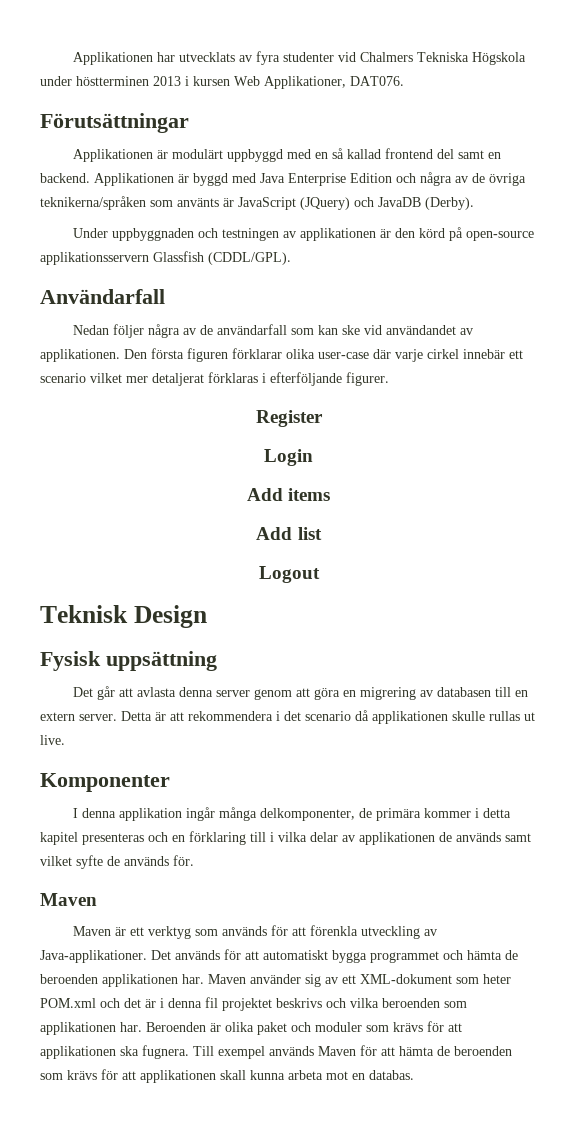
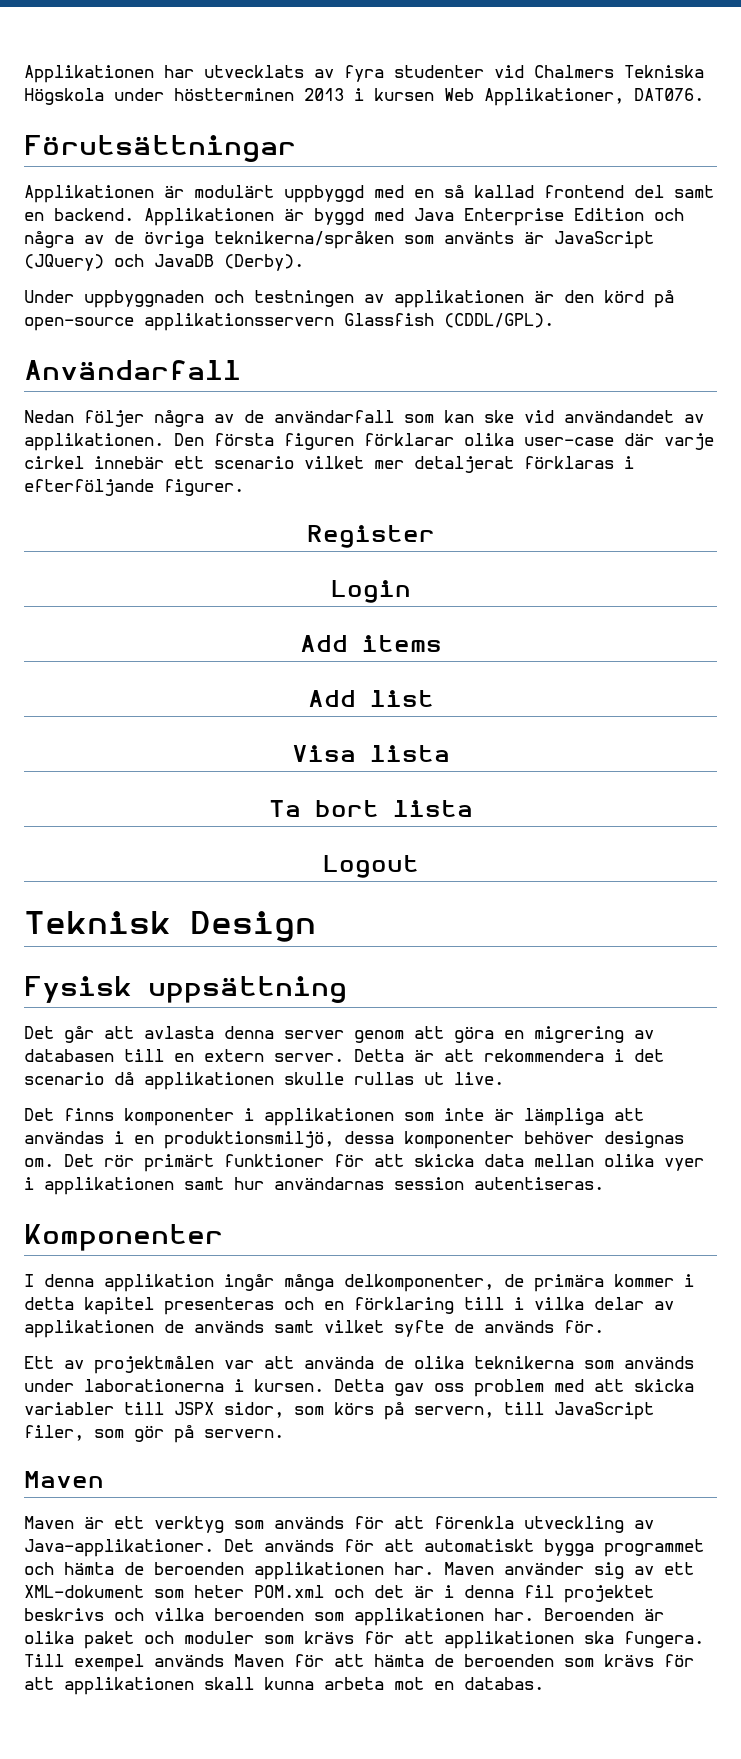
(322, 533) none -> [291,745,450,762] [268,800,473,817] // Visa lista // Ta bort lista
(65, 740) none -> [24,1108,644,1126] [24,1131,684,1149] [24,1154,704,1172] [24,1177,604,1195] // Det finns komponenter i applikationen som inte är lämpliga att användas i en produktionsmiljö, dessa komponenter behöver designas om. Det rör primärt funktioner för att skicka data mellan olika vyer i applikationen samt hur användarnas session autentiseras.
(194, 860) none -> [24,1356,694,1374] [24,1379,694,1397] [24,1402,654,1420] [24,1425,284,1443] // Ett av projektmålen var att använda de olika teknikerna som används under laborationerna i kursen. Detta gav oss problem med att skicka variabler till JSPX sidor, som körs på servern, till JavaScript filer, som gör på servern.
[142,1045,189,1059] fugnera. -> [624,1631,704,1648] fungera.

